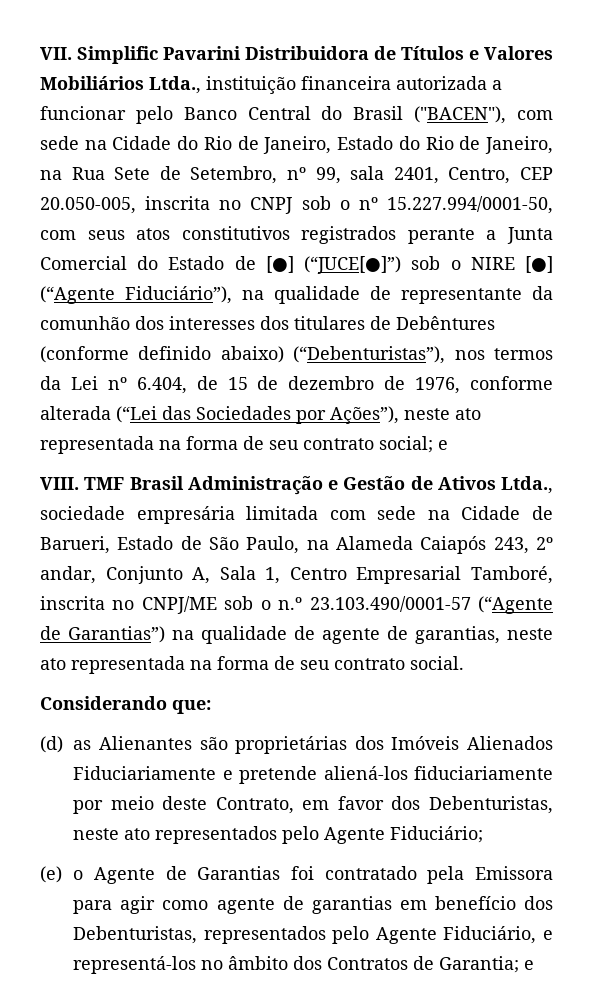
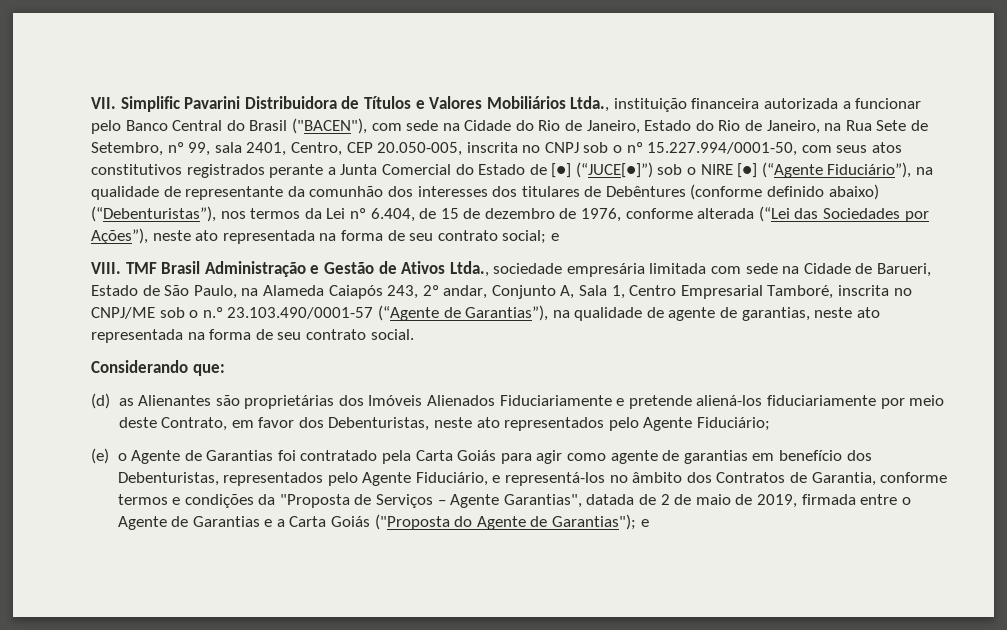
[68,626,165,643] Garantias”) -> [465,305,549,321] Garantias”),
[474,866,553,880] Emissora -> [415,450,497,461] Carta Goiás
[439,956,520,973] Garantia; -> [811,472,948,486] [117,494,911,508] [117,514,636,530] Garantia, conforme termos e condições da "Proposta de Serviços – Agente Garantias", datada de 2 de maio de 2019, firmada entre o Agente de Garantias e a Carta Goiás ("Proposta do Agente de Garantias");

